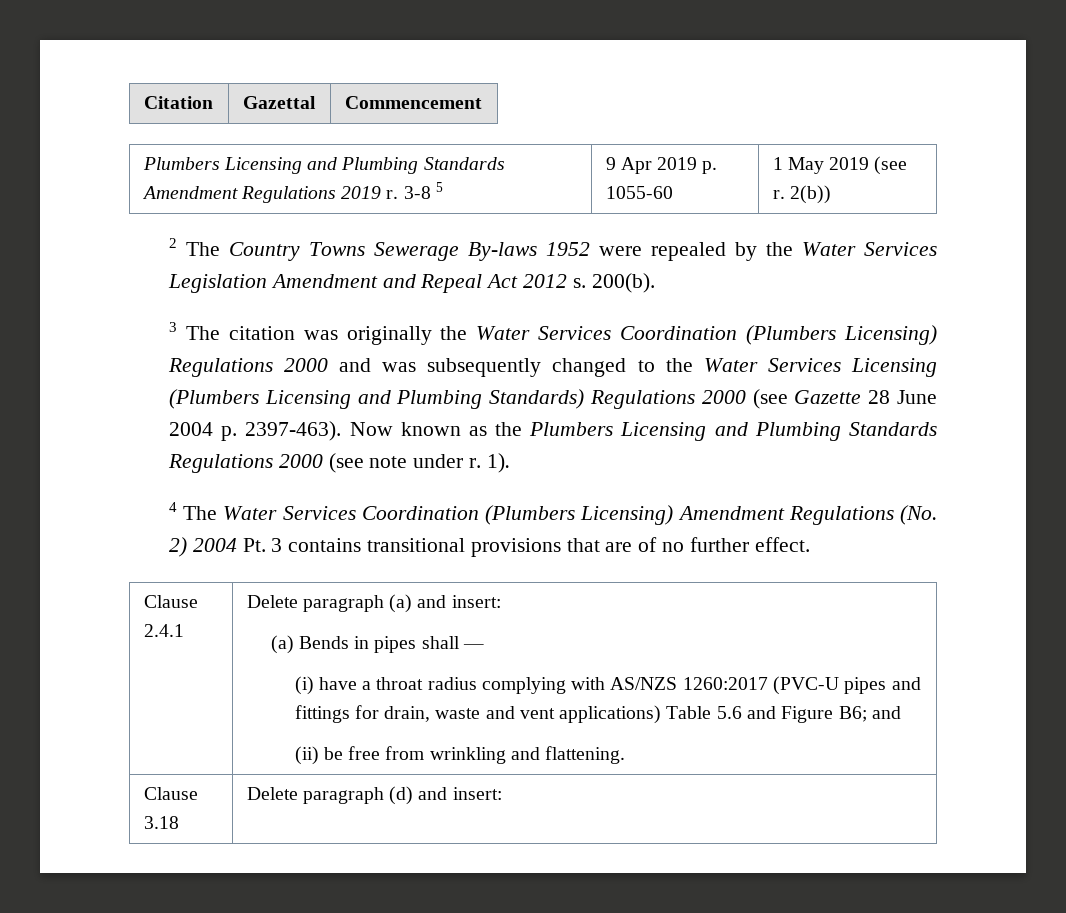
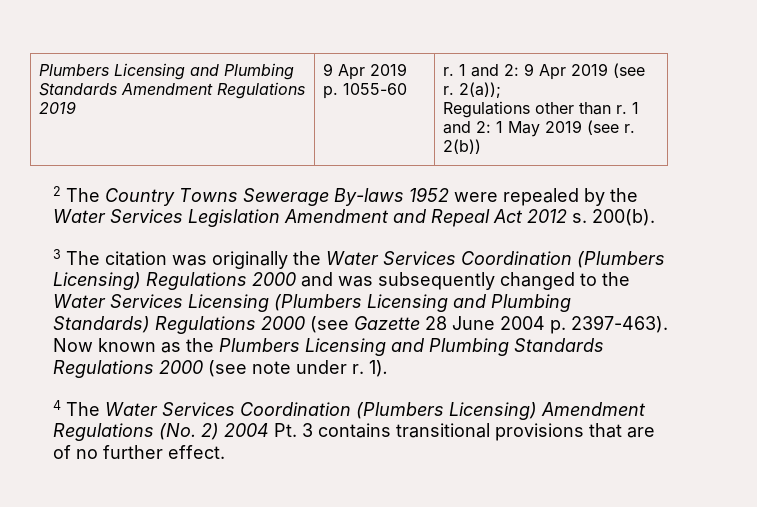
[143,96,213,109] [242,96,316,109] [344,96,482,109] Citation | Gazettal | Commencement // -> (38, 70) none
[386,182,443,199] r. 3-8 5 -> (76, 107) none
(673, 192) none -> [442,63,645,80] [442,82,501,98] [442,101,639,118] [442,121,491,134] r. 1 and 2: 9 Apr 2019 (see r. 2(a)); // Regulations other than r. 1 and 2:
[143,595,198,608] [143,624,184,637] [246,594,501,613] [270,635,484,654] [294,676,921,695] [294,705,901,724] [294,746,626,765] [143,787,198,800] [143,816,179,829] [246,786,502,805] // Clause 2.4.1 | Delete paragraph (a) and insert: // (a) Bends in pipes shall — // (i) have a throat radius complying with AS/NZS 1260:2017 (PVC-U pipes and fittings for drain, waste and vent applications) Table 5.6 and Figure B6; and // (ii) be free from wrinkling and flattening. // Clause 3.18 | Delete paragraph (d) and insert: -> (225, 452) none

